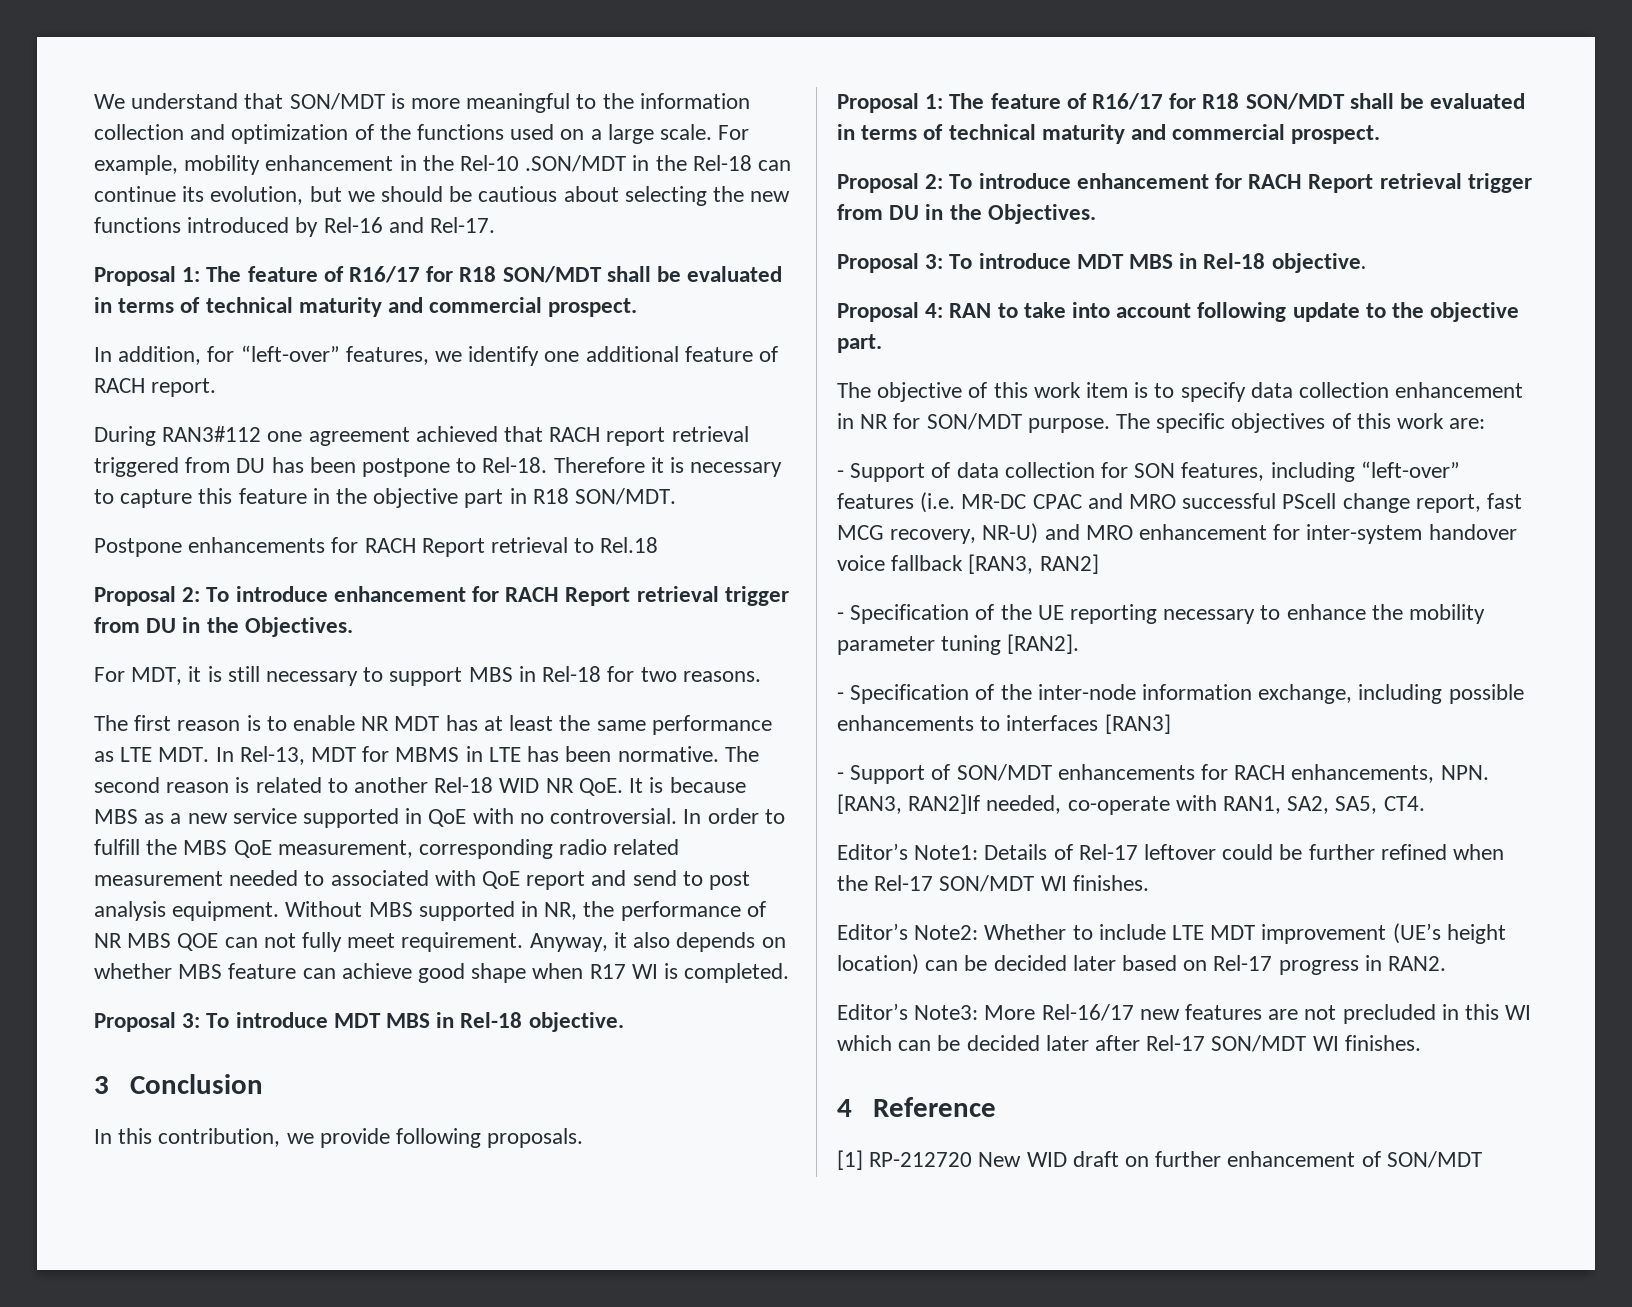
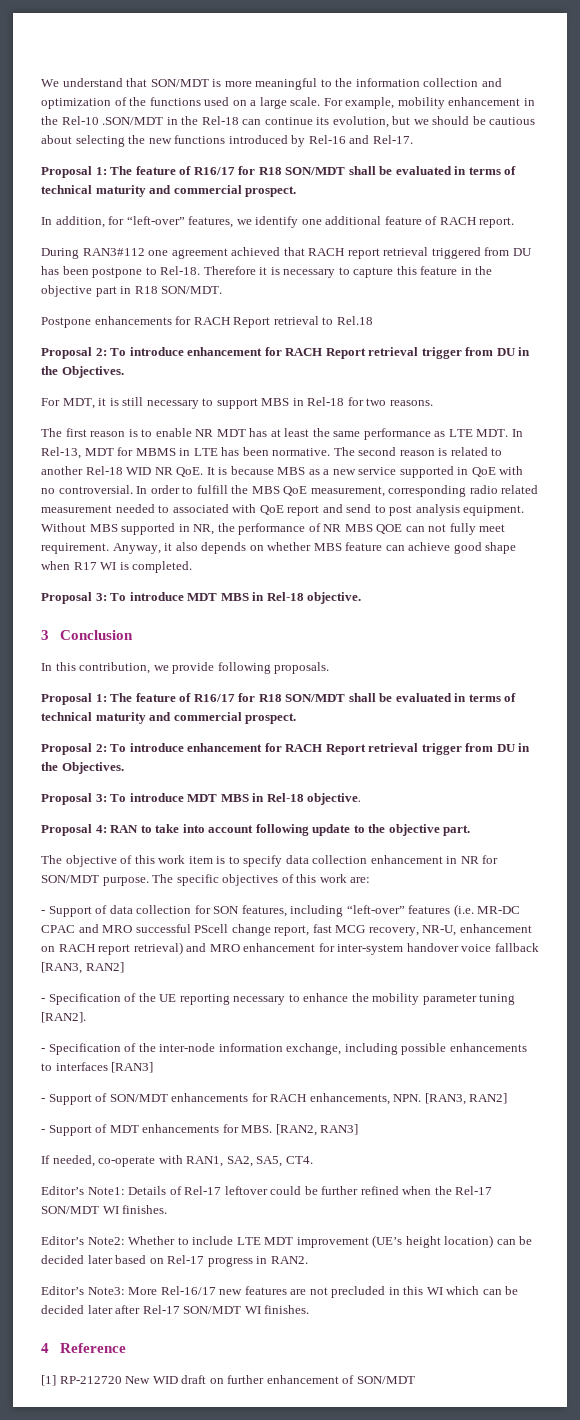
[982,523,1039,544] NR-U) -> [422,924,532,936] [41,942,183,955] NR-U, enhancement on RACH report retrieval)
[908,794,981,814] RAN2]If -> [469,1093,508,1104] [41,1124,359,1136] [41,1155,50,1164] RAN2] // - Support of MDT enhancements for MBS. [RAN2, RAN3] // If

